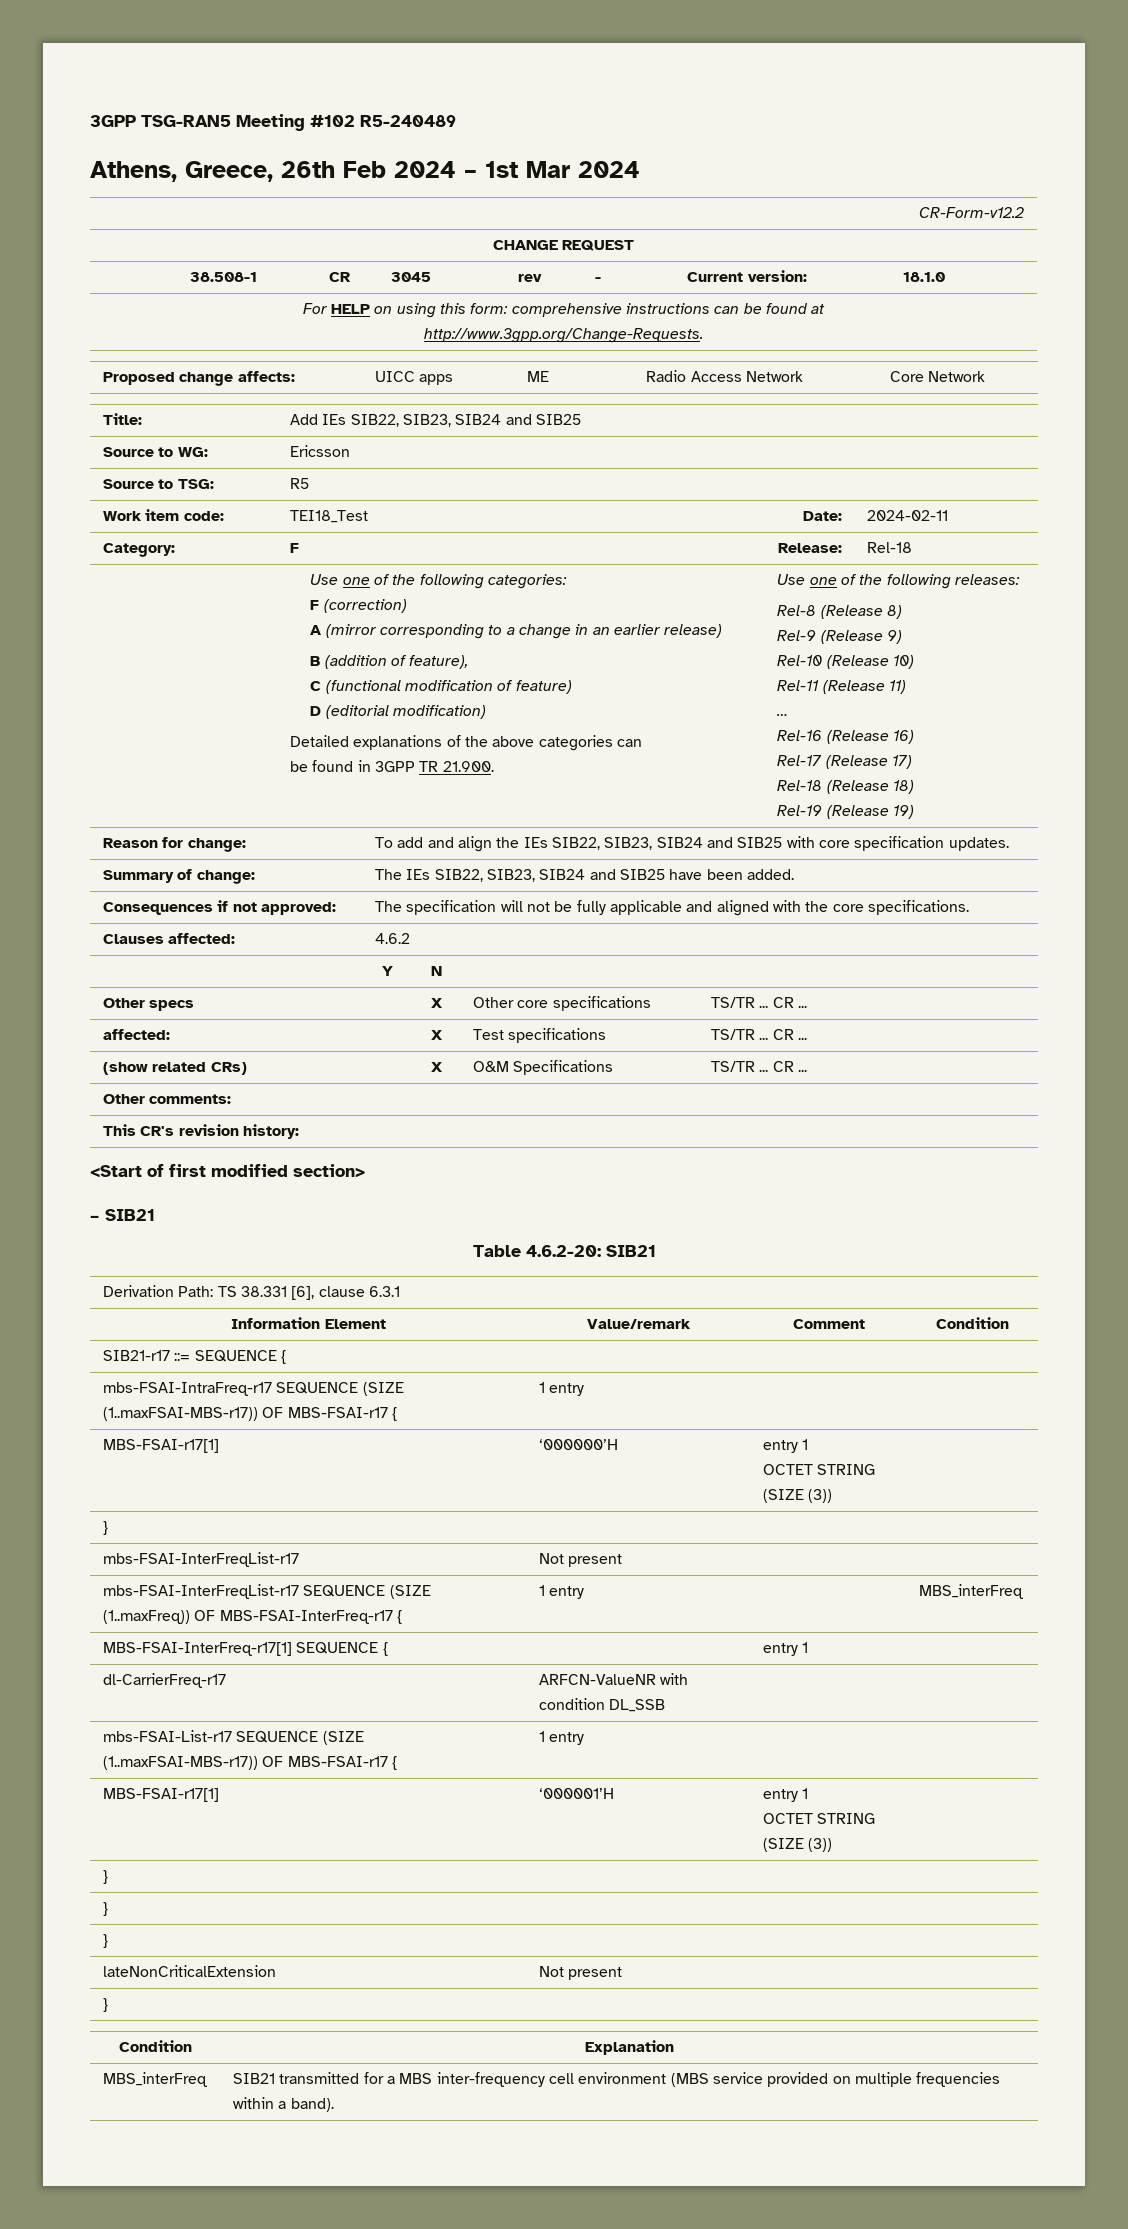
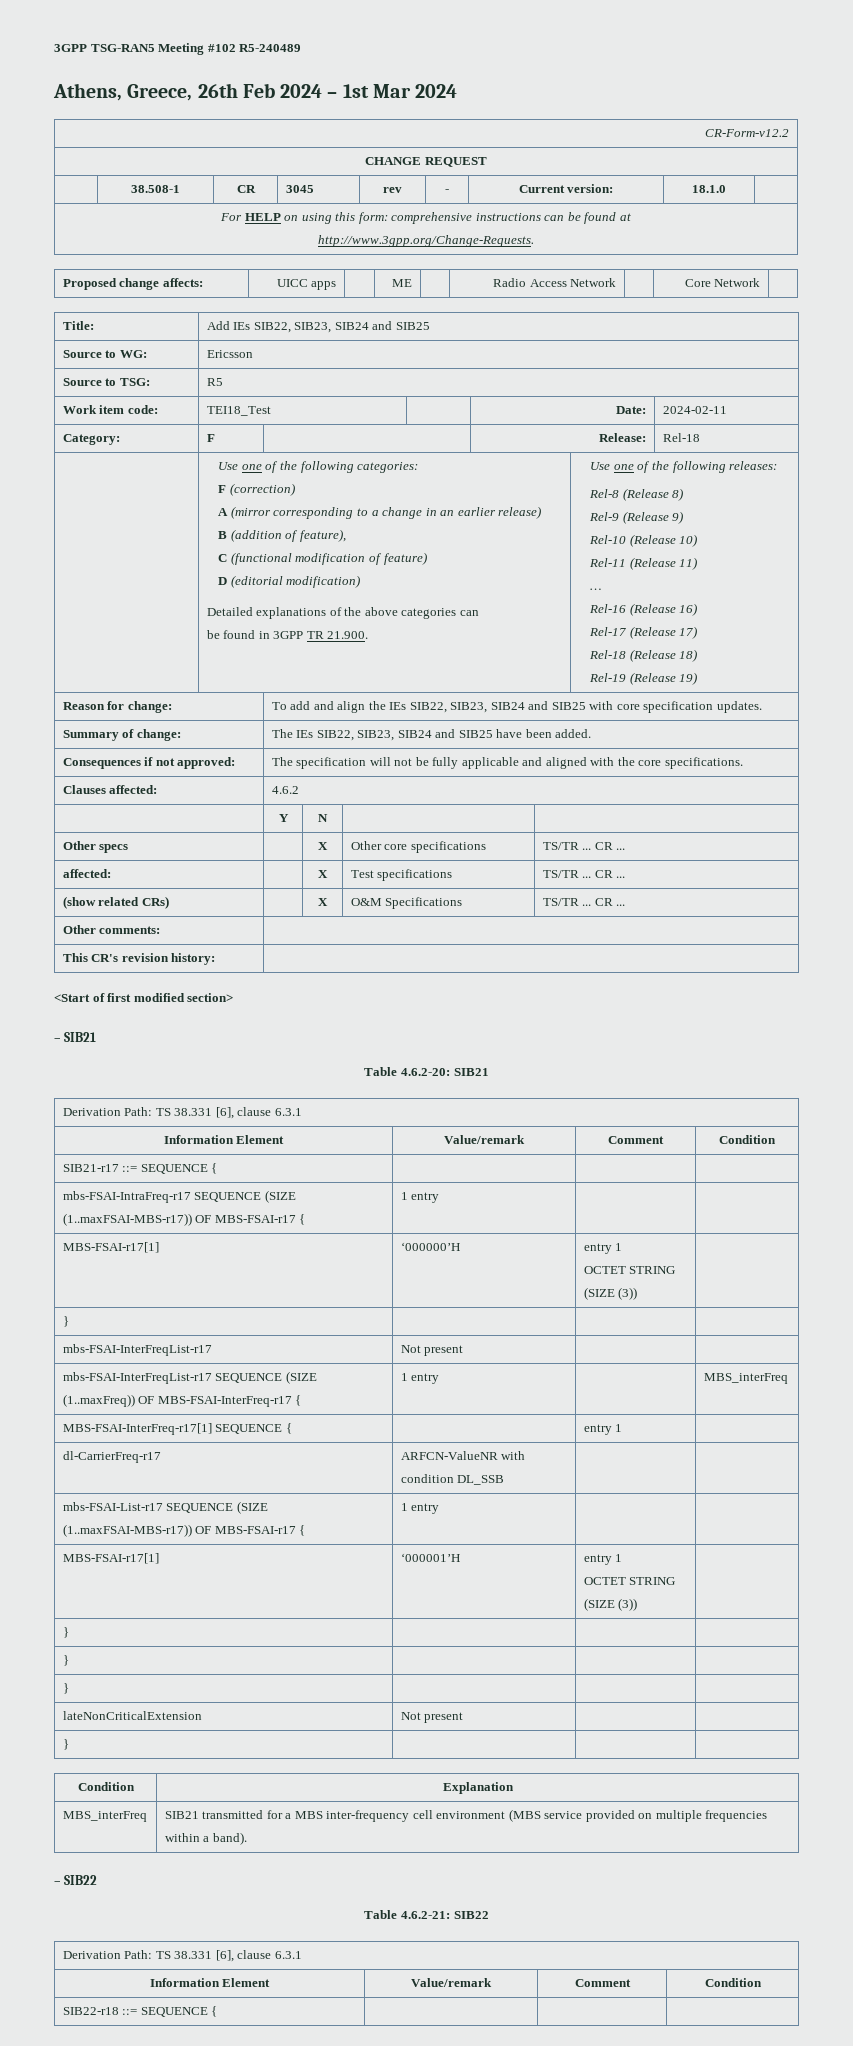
(334, 2105) none -> [54,1875,98,1885] [364,1910,489,1919] [62,1950,302,1962] [149,1978,271,1987] [411,1978,492,1987] [574,1979,631,1987] [704,1978,762,1987] [62,2006,218,2017] // – SIB22 // Table 4.6.2-21: SIB22 // Derivation Path: TS 38.331 [6], clause 6.3.1 // Information Element | Value/remark | Comment | Condition // SIB22-r18 ::= SEQUENCE { | | |

